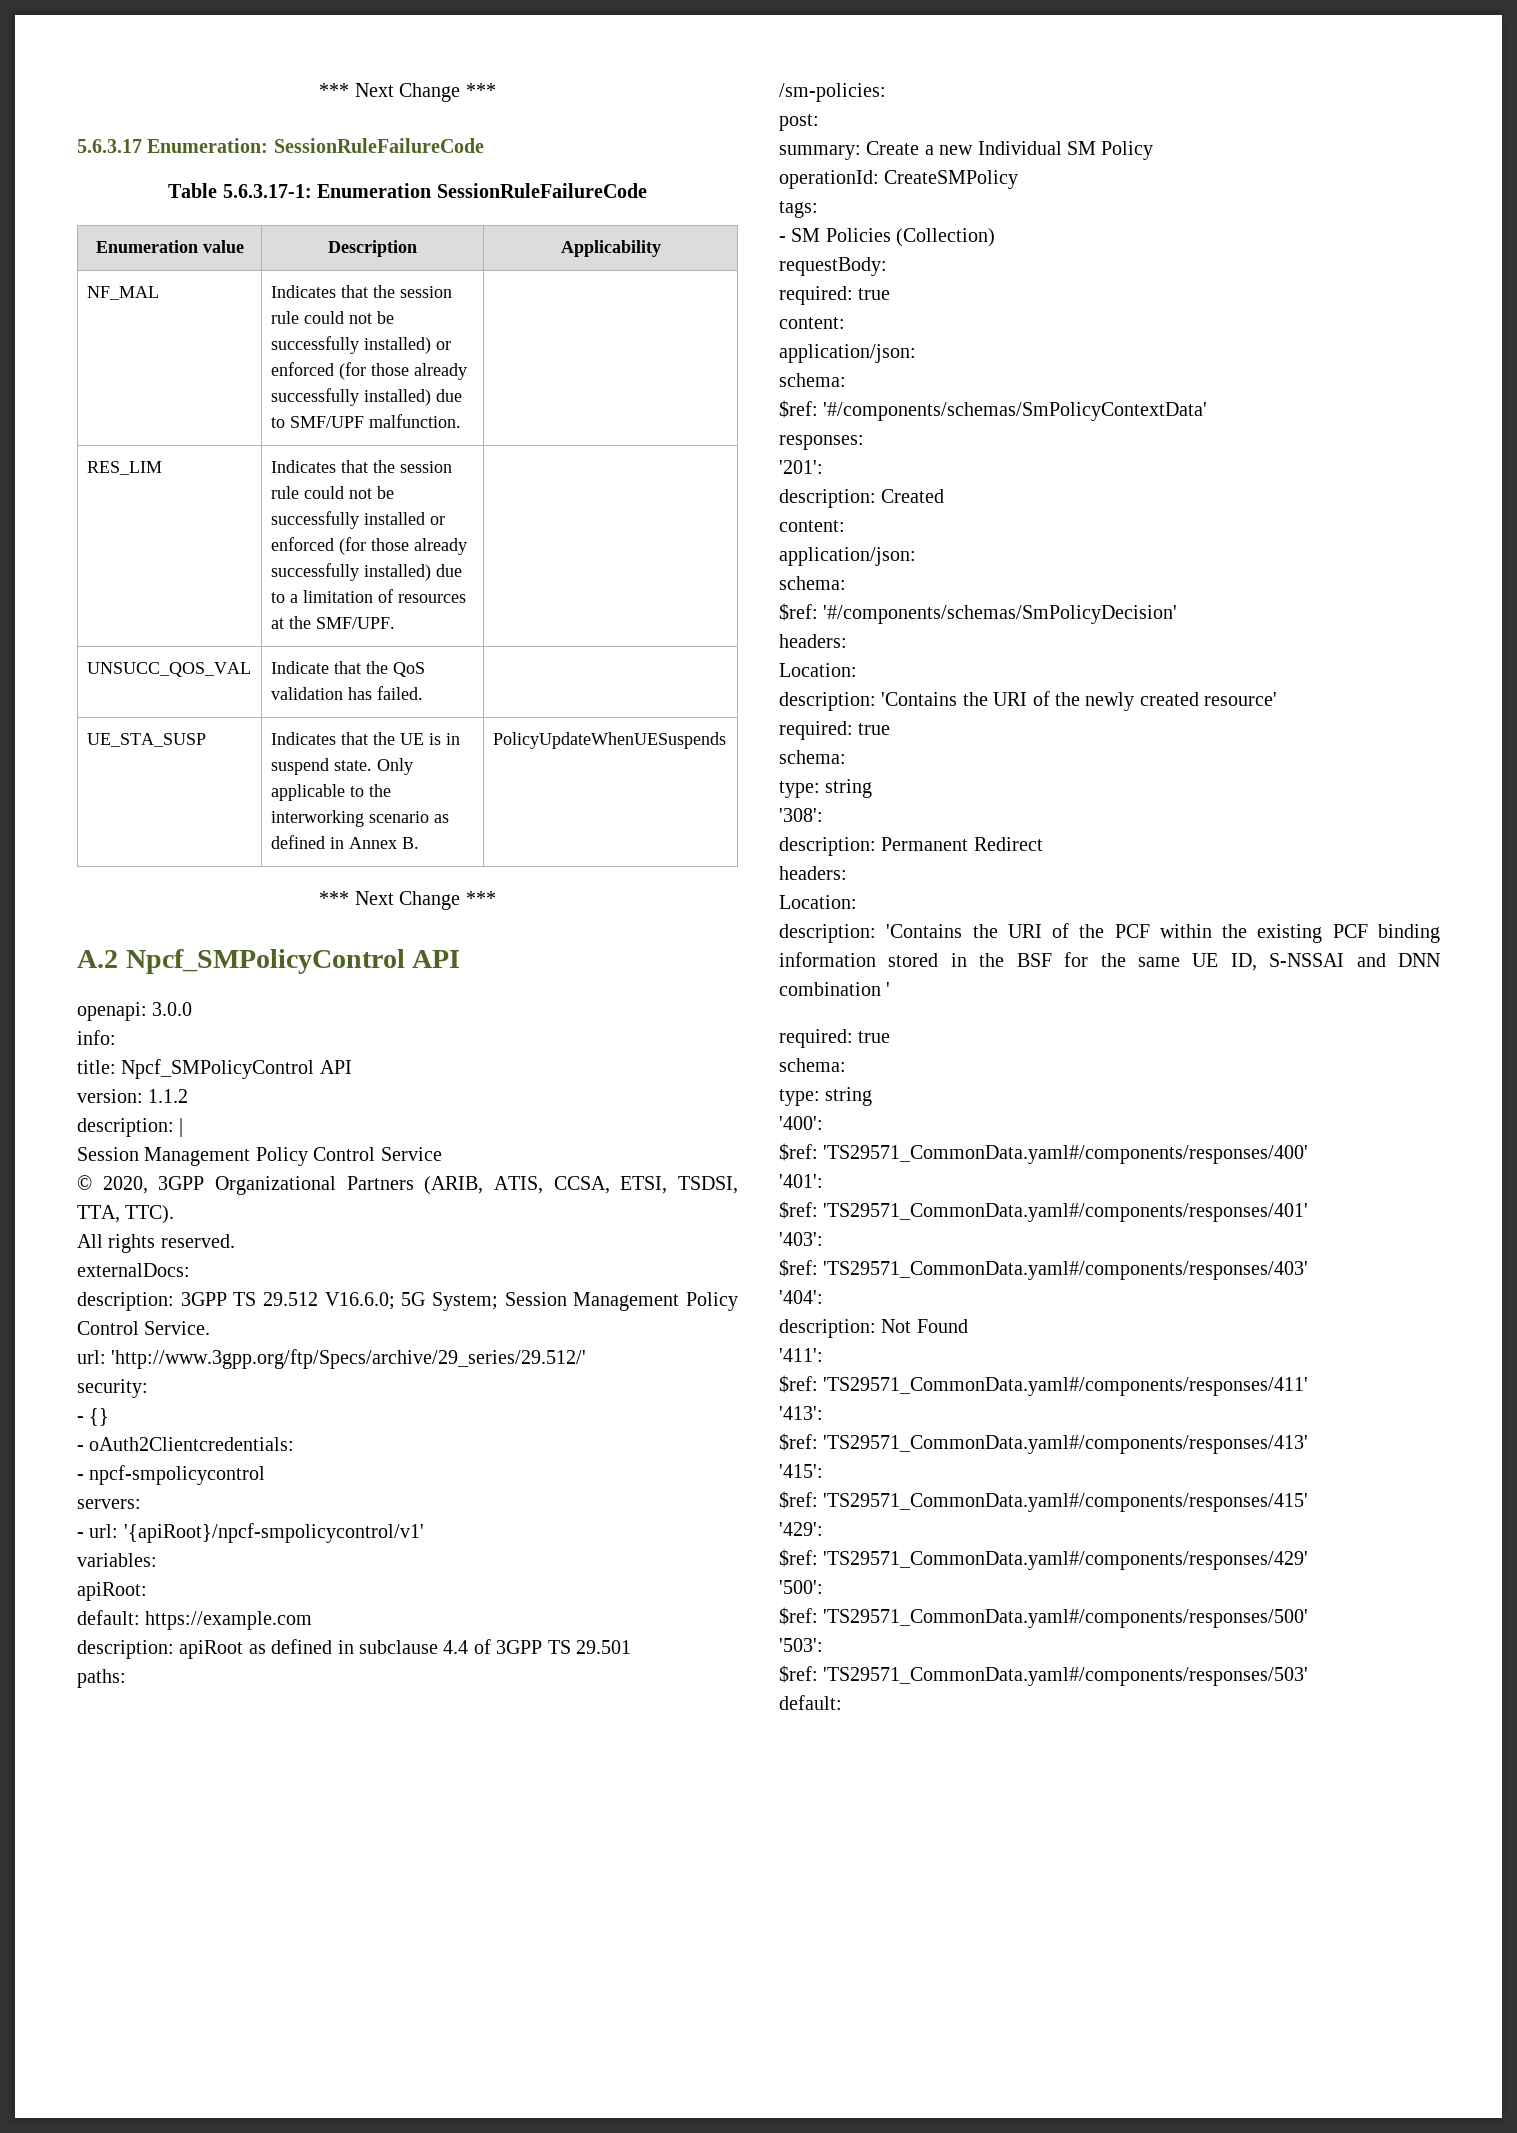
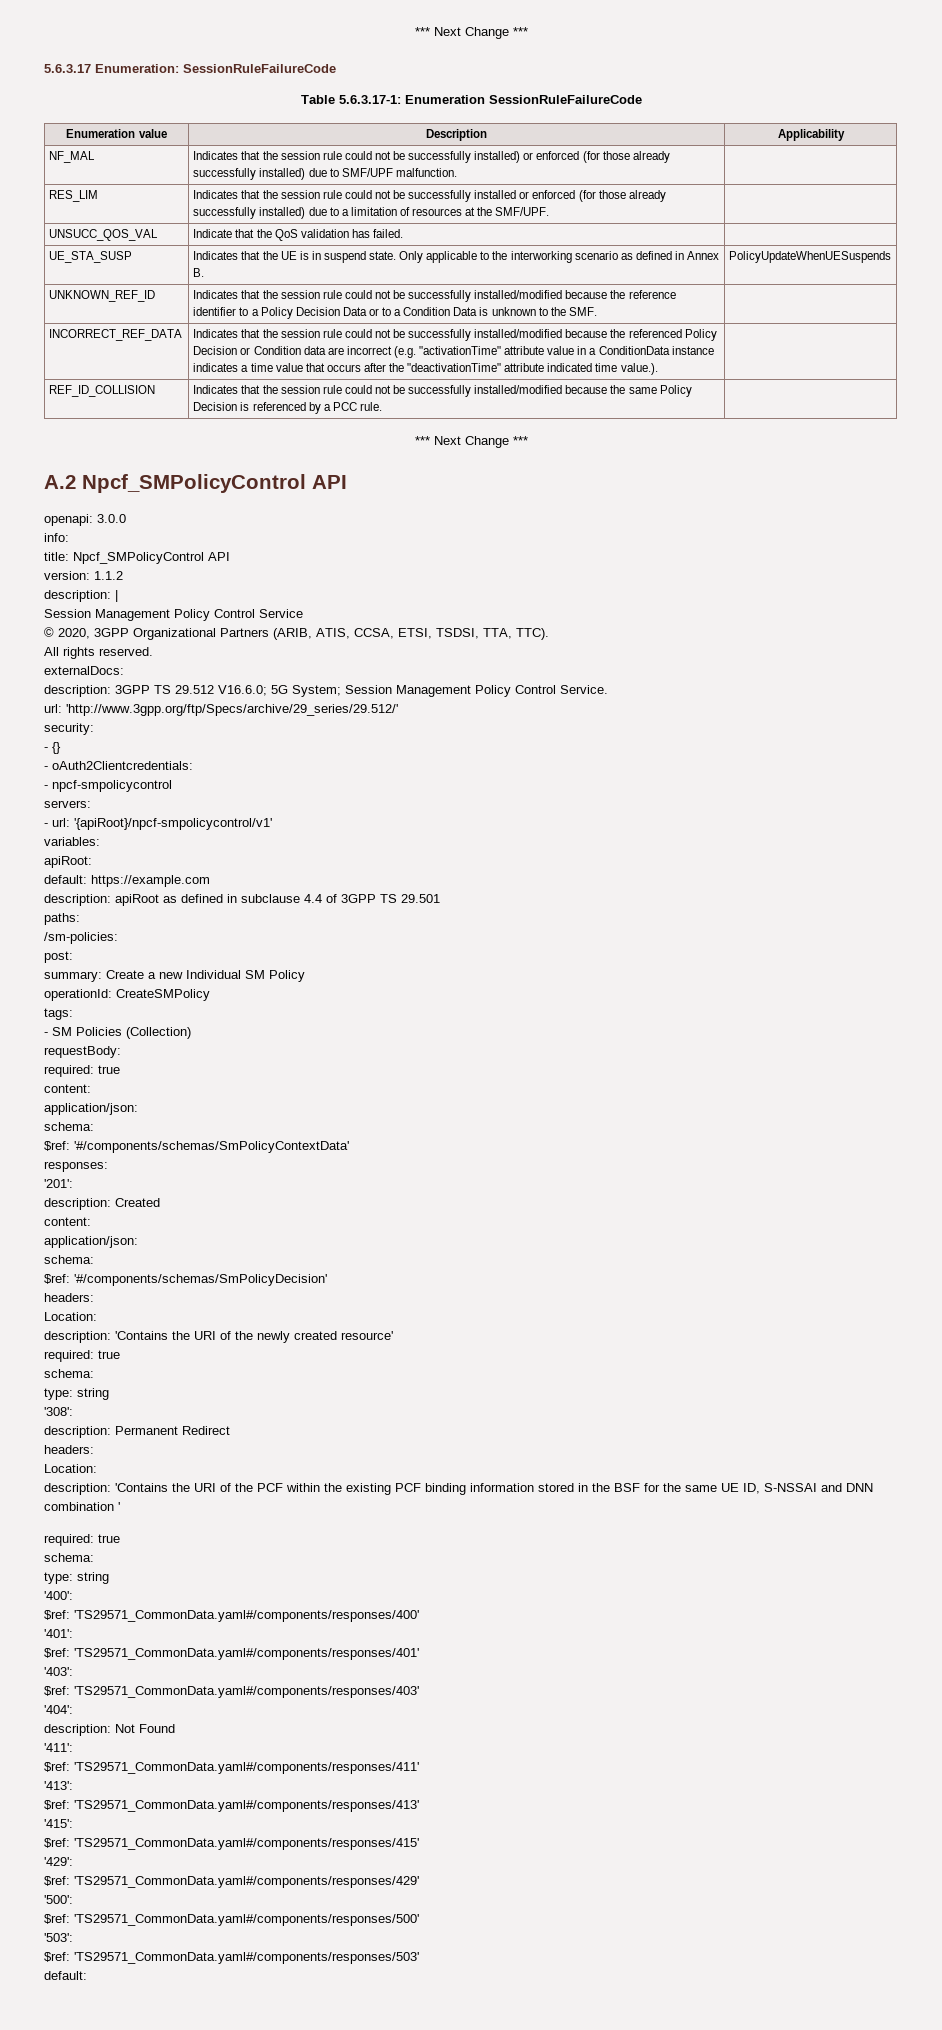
(726, 740) none -> [49,290,156,302] [193,290,676,302] [193,307,597,319] [49,329,183,341] [193,329,717,341] [193,346,714,358] [193,363,658,375] [49,385,156,397] [193,385,692,397] [193,402,382,414] // UNKNOWN_REF_ID | Indicates that the session rule could not be successfully installed/modified because the reference identifier to a Policy Decision Data or to a Condition Data is unknown to the SMF. | // INCORRECT_REF_DATA | Indicates that the session rule could not be successfully installed/modified because the referenced Policy Decision or Condition data are incorrect (e.g. "activationTime" attribute value in a ConditionData instance indicates a time value that occurs after the "deactivationTime" attribute indicated time value.). | // REF_ID_COLLISION | Indicates that the session rule could not be successfully installed/modified because the same Policy Decision is referenced by a PCC rule. |

